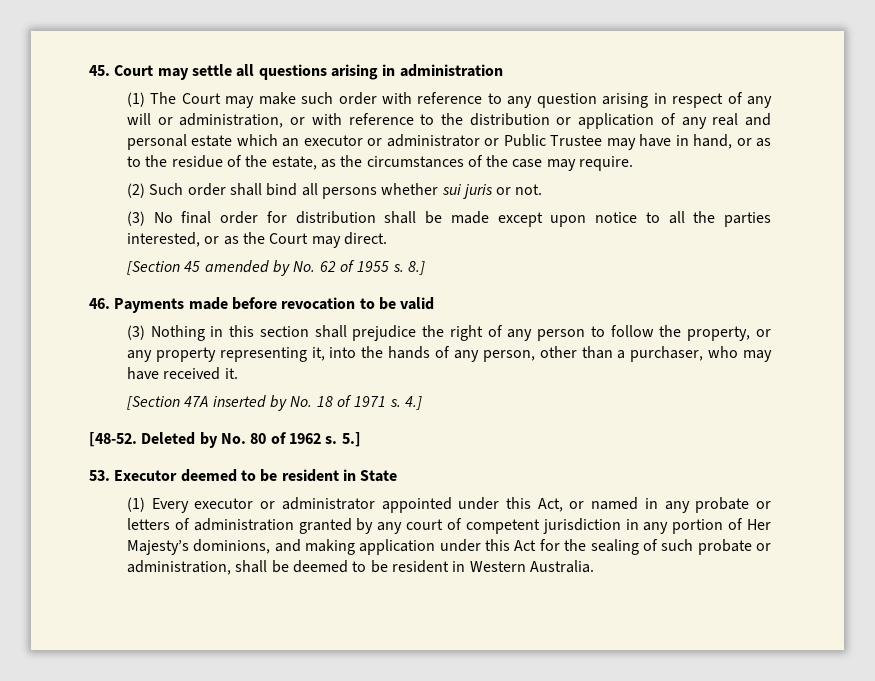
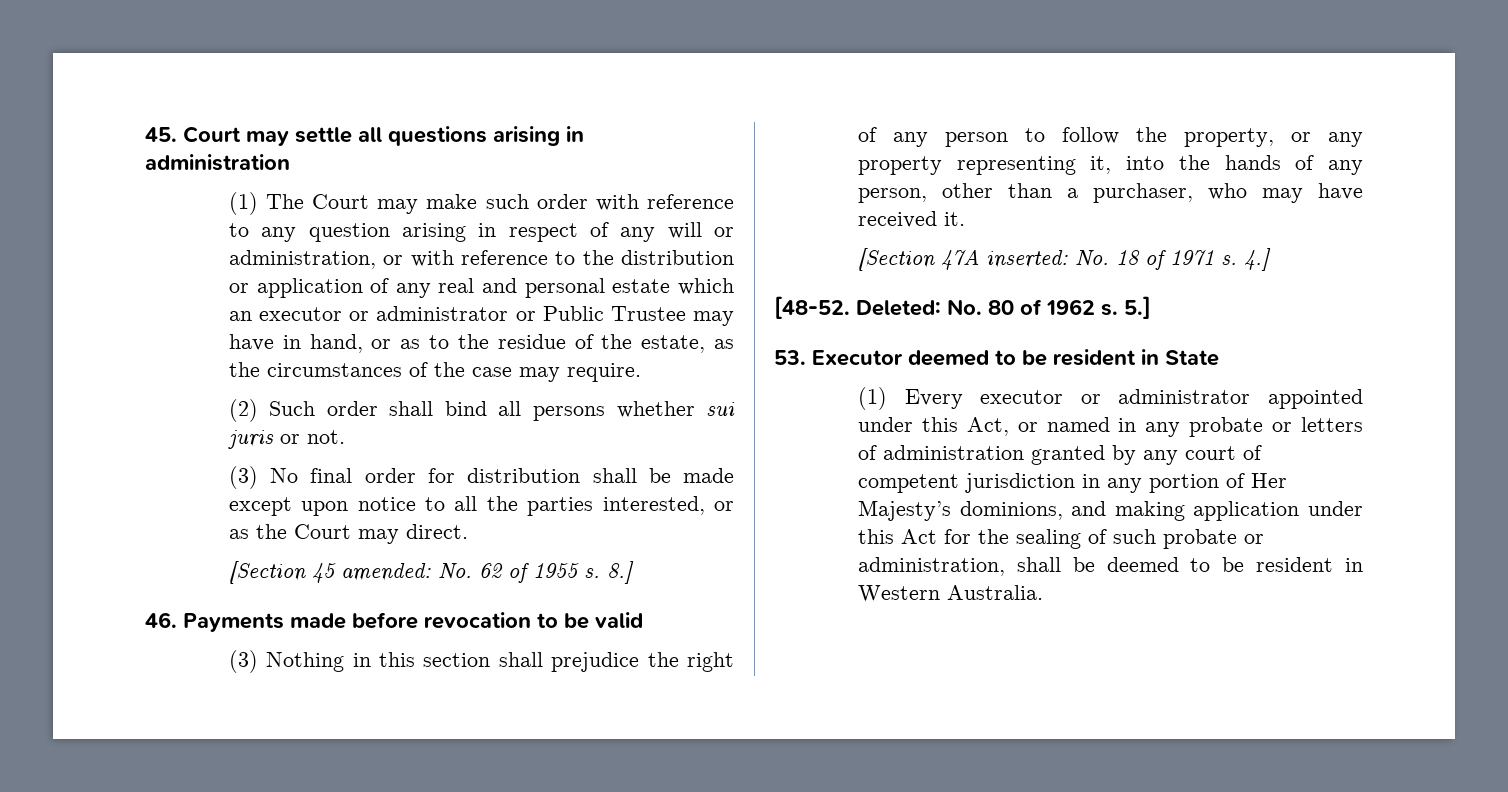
[204,260,290,276] amended by -> [340,563,431,581] amended:
[212,395,287,411] inserted by -> [985,250,1068,268] inserted:
[141,432,218,448] Deleted by -> [856,300,941,316] Deleted:

